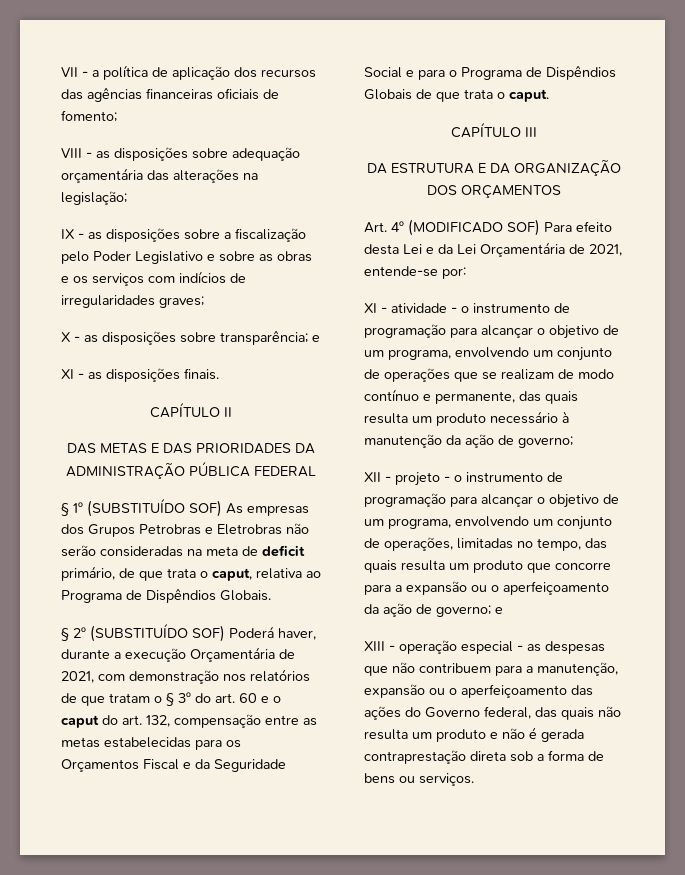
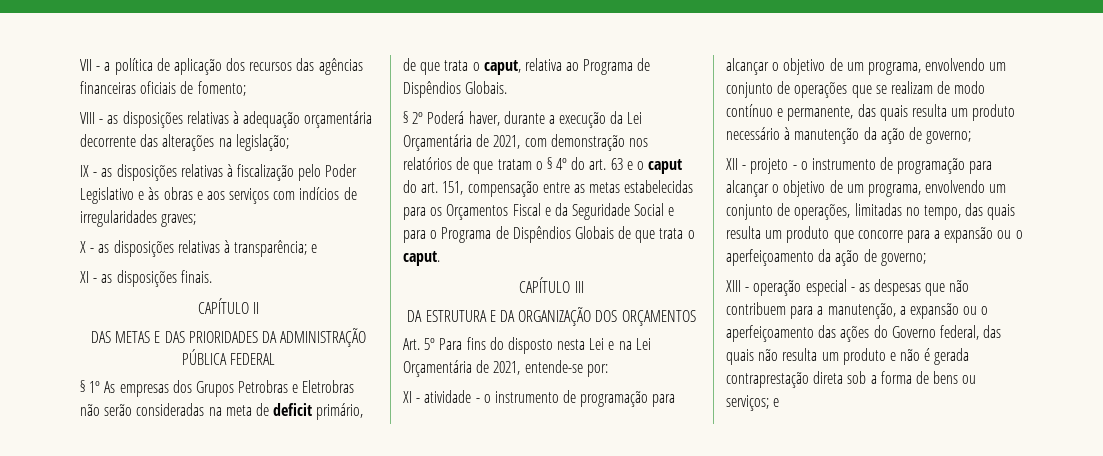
[192,148,228,159] sobre -> [186,111,239,124] relativas à
(143, 175) none -> [80,134,136,147] decorrente
[184,229,231,240] sobre a -> [180,164,233,177] relativas à
[219,251,273,262] sobre as -> [148,187,160,200] às
[73,276,88,284] os -> [206,191,225,200] aos
[180,332,216,343] sobre -> [177,240,230,253] relativas à
[87,498,222,517] (SUBSTITUÍDO SOF) -> (101, 387) none
[90,623,225,642] (SUBSTITUÍDO SOF) -> (424, 118) none
(186, 655) none -> [610,111,643,124] da Lei
[178,692,257,703] 3º do art. 60 -> [556,157,623,170] 4º do art. 63
[146,715,170,727] 132, -> [442,181,464,195] 151,
[391,219,612,236] [364,244,399,255] 4º (MODIFICADO SOF) Para efeito desta -> [424,337,586,354] 5º Para fins do disposto nesta
[438,244,453,254] da -> [618,341,632,350] na
[495,607,503,614] e -> (926, 259) none
(618, 669) none -> [899,306,906,315] a
[419,773,474,786] serviços. -> [726,395,780,411] serviços; e

